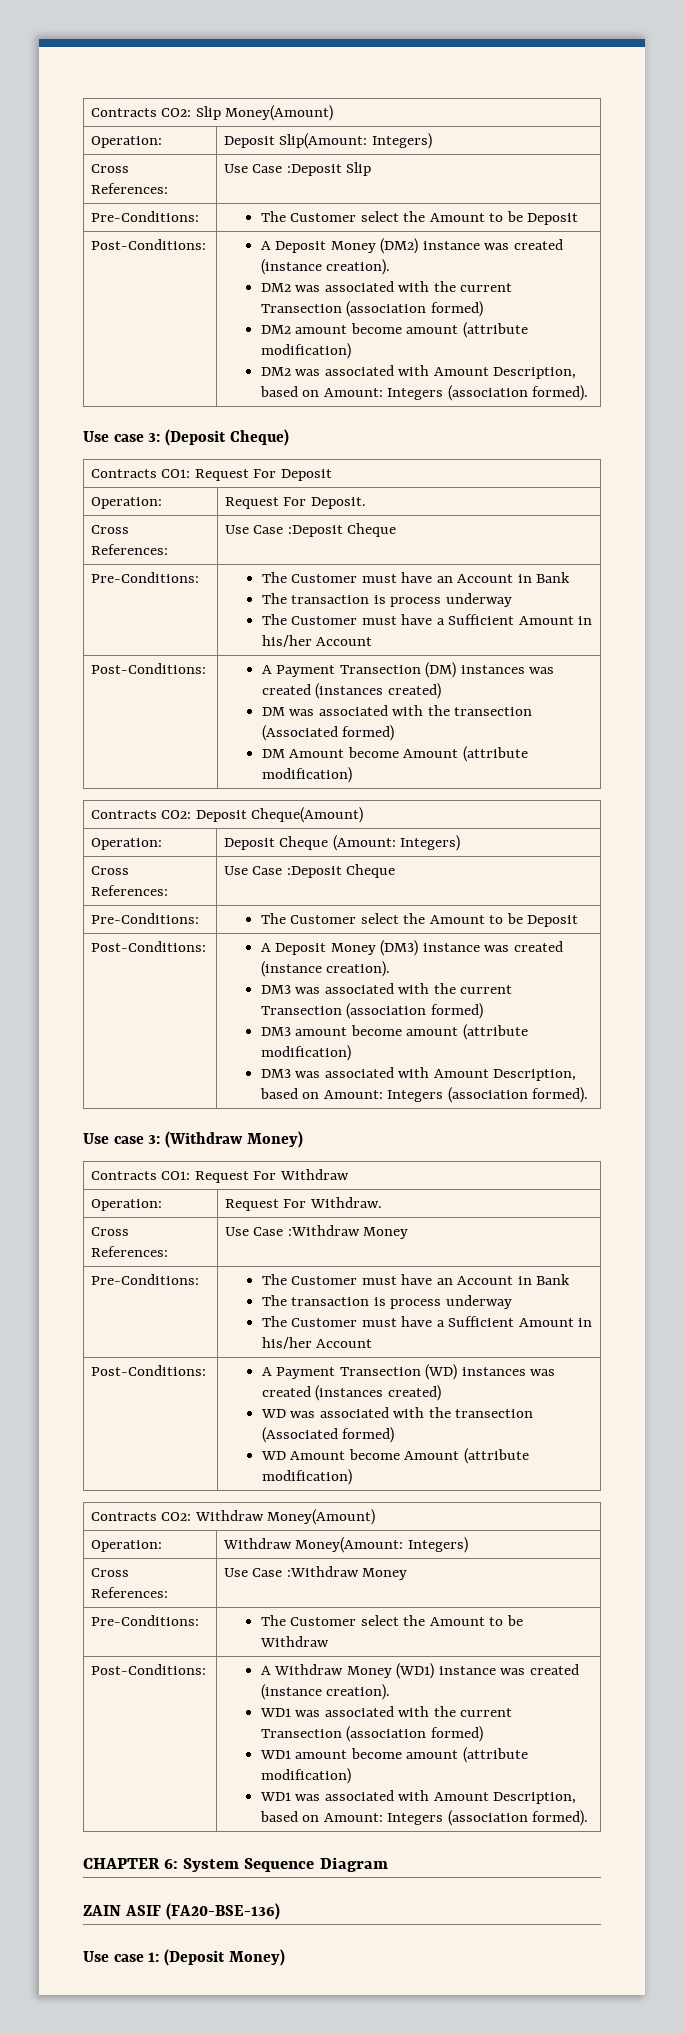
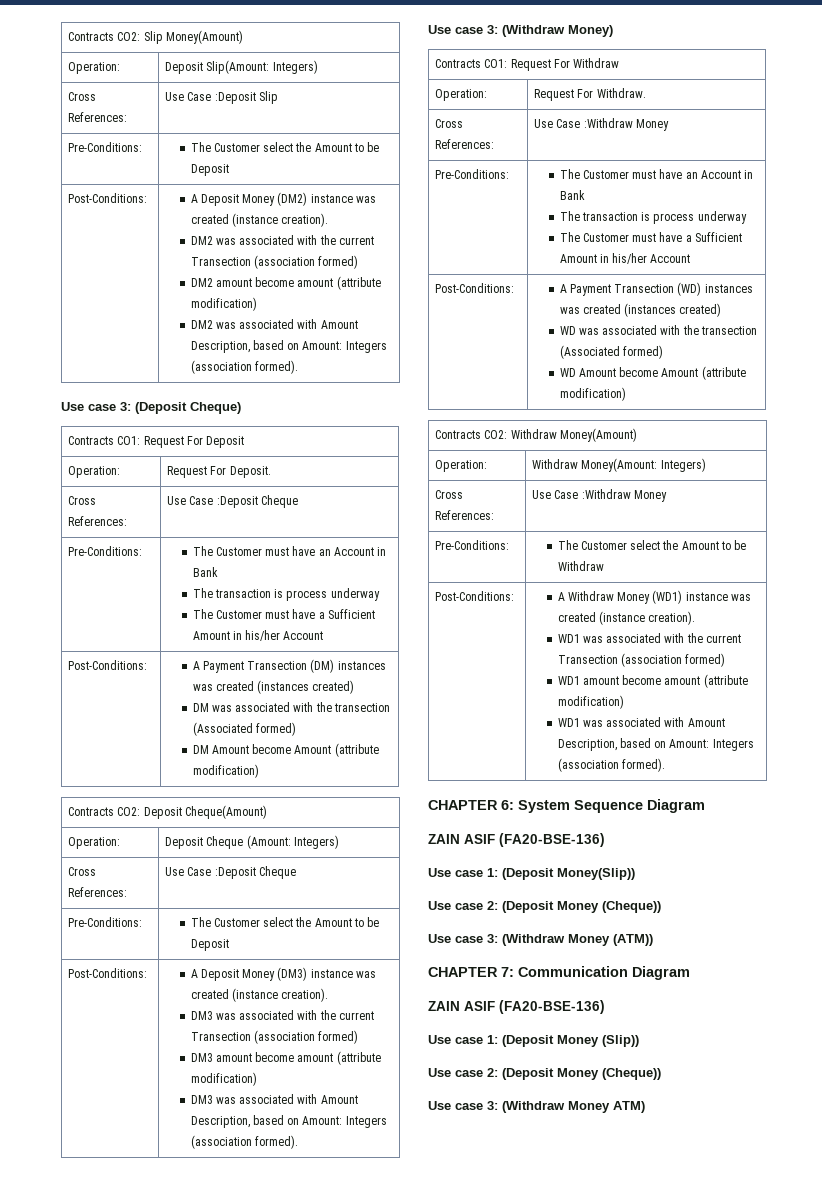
[228,1949,285,1966] Money) -> [557,868,635,880] [428,901,661,913] [428,934,653,946] [428,966,690,980] [428,1000,605,1014] [428,1035,639,1047] [428,1068,661,1080] [428,1101,645,1113] Money(Slip)) // Use case 2: (Deposit Money (Cheque)) // Use case 3: (Withdraw Money (ATM)) // CHAPTER 7: Communication Diagram // ZAIN ASIF (FA20-BSE-136) // Use case 1: (Deposit Money (Slip)) // Use case 2: (Deposit Money (Cheque)) // Use case 3: (Withdraw Money ATM)

